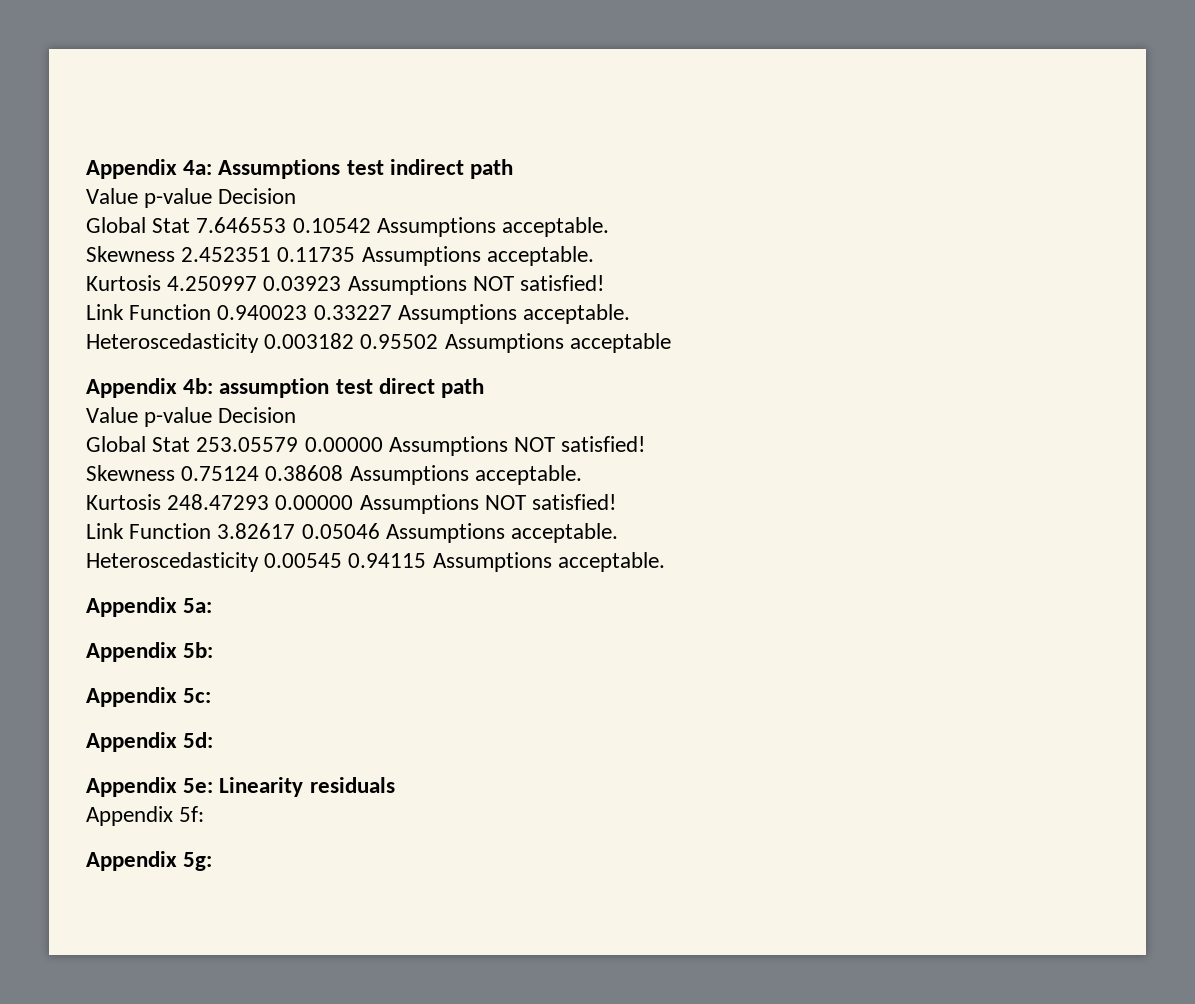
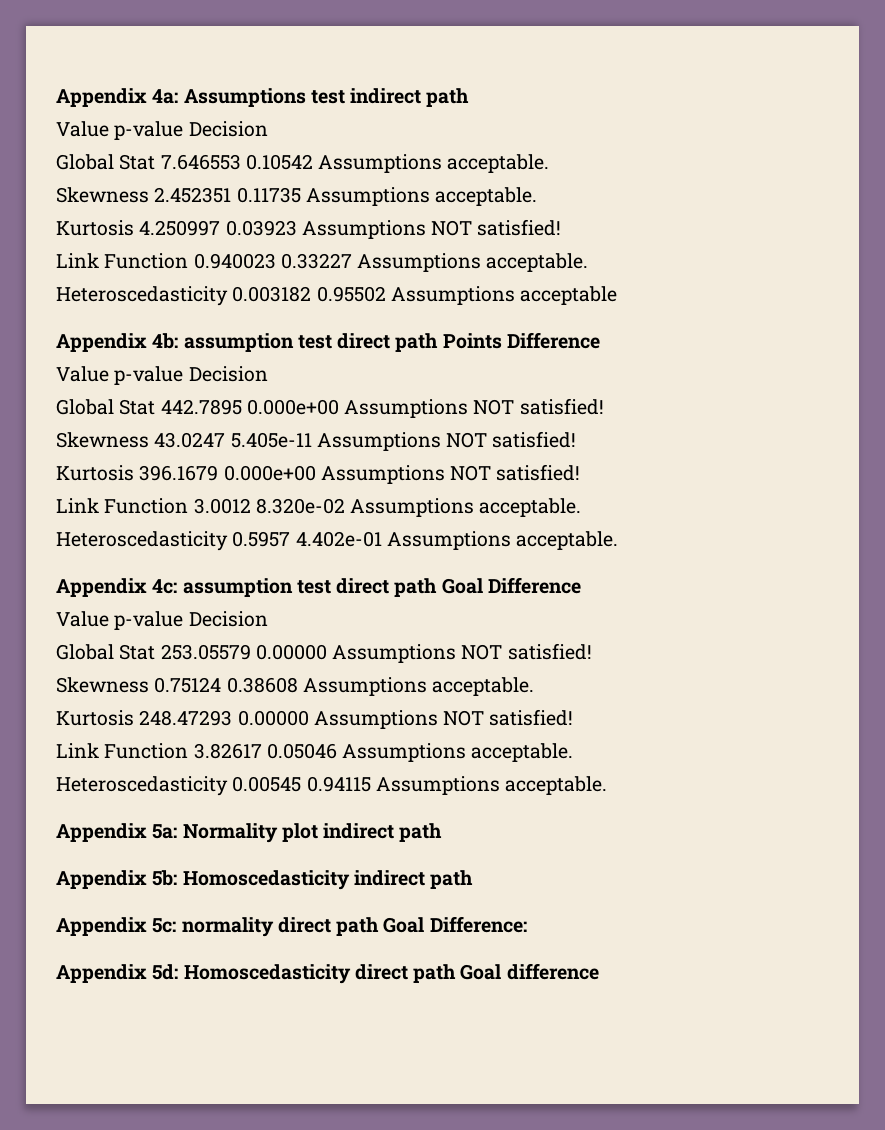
(485, 388) none -> [442,332,600,349] [56,366,268,385] [56,398,604,418] [56,431,577,451] [56,464,581,484] [56,498,582,517] [56,531,619,551] [56,577,581,597] Points Difference // Value p-value Decision // Global Stat 442.7895 0.000e+00 Assumptions NOT satisfied! // Skewness 43.0247 5.405e-11 Assumptions NOT satisfied! // Kurtosis 396.1679 0.000e+00 Assumptions NOT satisfied! // Link Function 3.0012 8.320e-02 Assumptions acceptable. // Heteroscedasticity 0.5957 4.402e-01 Assumptions acceptable. // Appendix 4c: assumption test direct path Goal Difference
(213, 605) none -> [182,823,443,843] Normality plot indirect path
(214, 650) none -> [182,870,474,890] Homoscedasticity indirect path
[86,732,214,752] [86,777,395,797] [86,806,205,826] [86,851,213,871] // Appendix 5d: // Appendix 5e: Linearity residuals // Appendix 5f: // Appendix 5g: -> [181,916,527,937] [56,963,599,984] normality direct path Goal Difference: // Appendix 5d: Homoscedasticity direct path Goal difference

